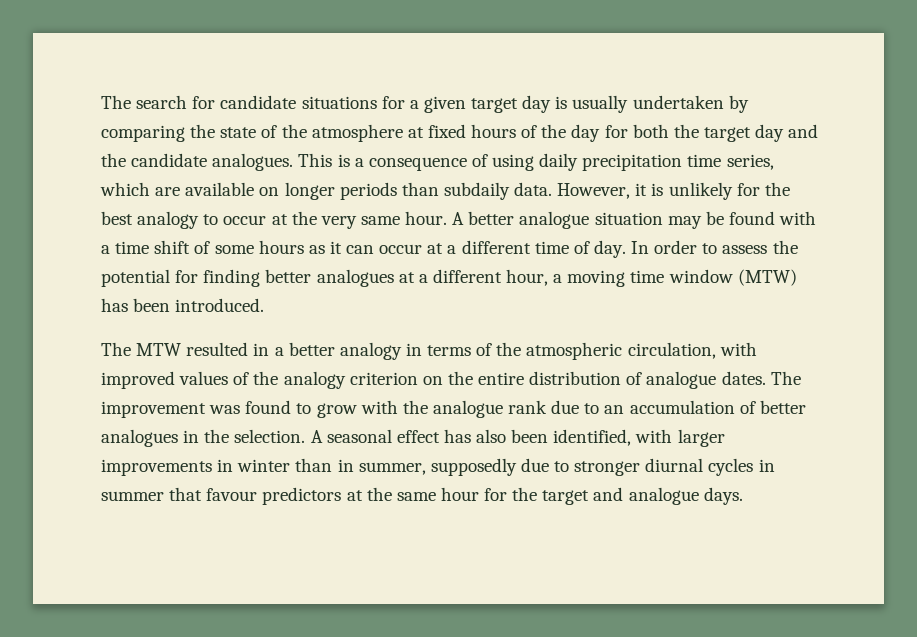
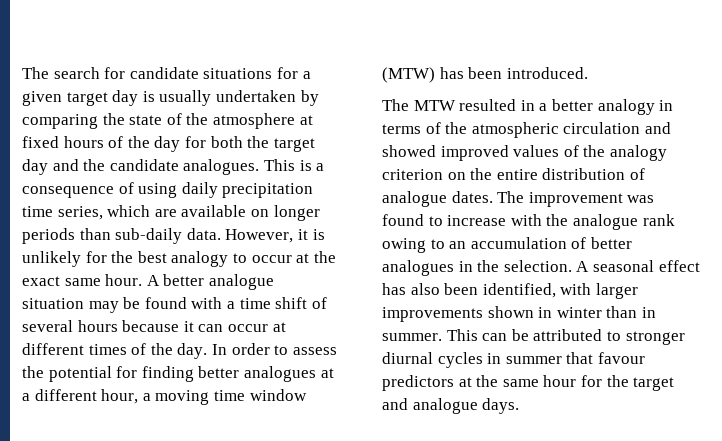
[443,182,510,200] subdaily -> [115,228,183,244] sub-daily
[320,216,357,229] very -> [22,276,60,286] exact
[214,240,325,254] some hours as -> [22,320,180,332] several hours because
[447,240,590,254] a different time of -> [22,343,173,355] different times of the
[627,342,757,359] circulation, with -> [563,122,671,134] [382,145,436,157] circulation and showed
[316,403,357,418] grow -> [447,215,507,226] increase
[551,400,580,414] due -> [382,238,426,253] owing
(212, 467) none -> [487,306,534,318] shown
[358,458,549,476] summer, supposedly due -> [382,329,603,341] summer. This can be attributed

